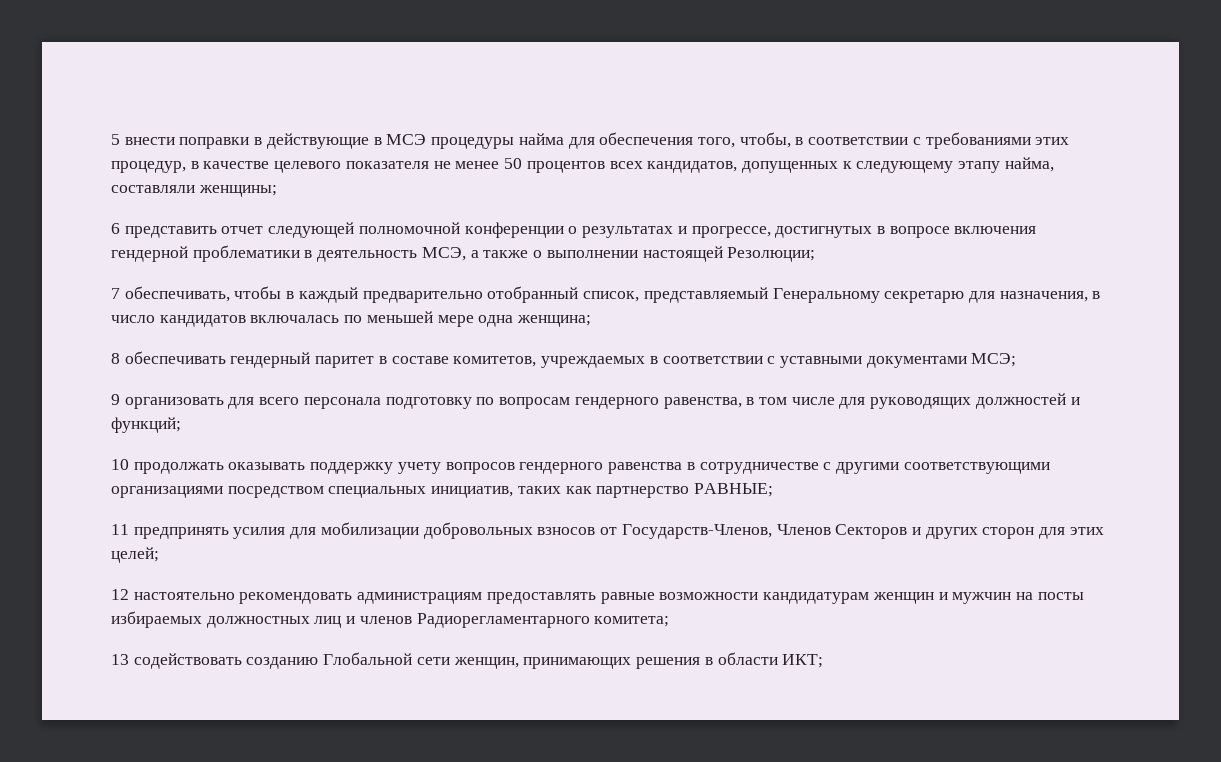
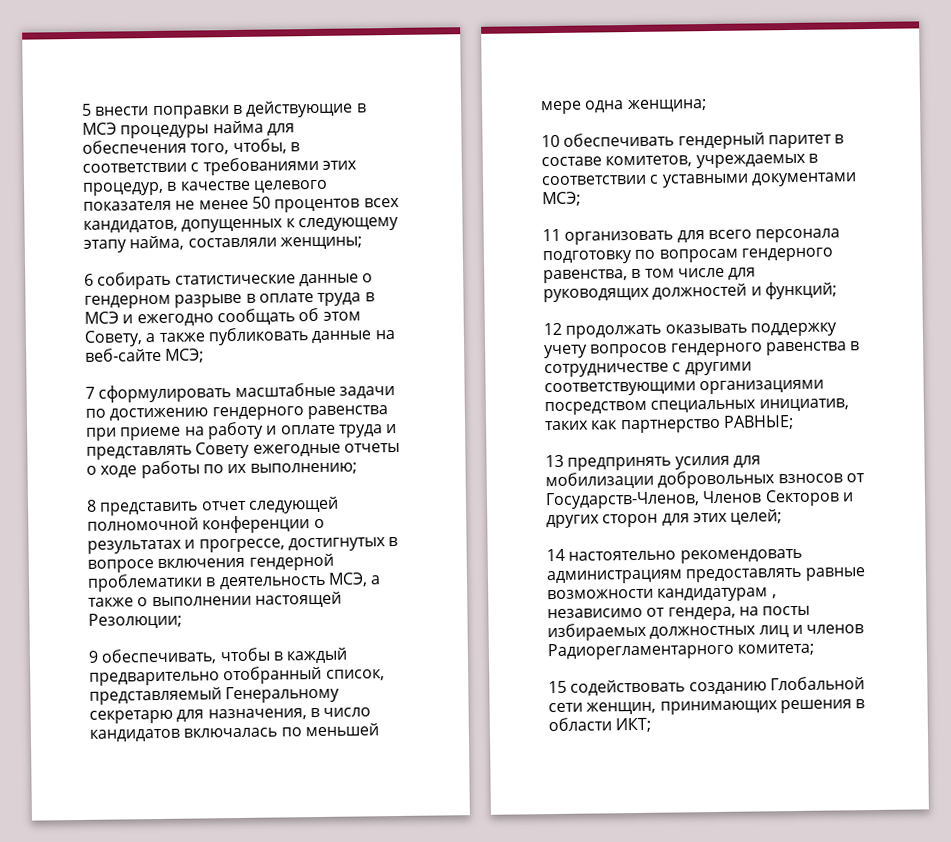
(120, 228) none -> [97,271,374,290] [84,292,375,309] [84,307,361,327] [84,327,395,347] [85,347,205,363] [85,382,395,403] [85,405,388,421] [86,421,398,441] [86,441,400,460] [86,460,357,479] [86,499,97,512] собирать статистические данные о гендерном разрыве в оплате труда в МСЭ и ежегодно сообщать об этом Совету, а также публиковать данные на веб-сайте МСЭ; // 7 сформулировать масштабные задачи по достижению гендерного равенства при приеме на работу и оплате труда и представлять Совету ежегодные отчеты о ходе работы по их выполнению; // 8
[111,288,120,299] 7 -> [88,650,99,663] 9
[111,353,120,364] 8 -> [541,134,560,148] 10
[111,394,120,405] 9 -> [542,228,561,242] 11
[111,459,129,470] 10 -> [543,322,562,336] 12
[111,524,129,535] 11 -> [545,454,564,468] 13
[111,589,129,600] 12 -> [546,548,565,562] 14
[872,592,1012,604] женщин и мужчин -> [771,594,777,599] [547,606,736,621] , независимо от гендера,
[111,654,129,665] 13 -> [548,680,567,694] 15

